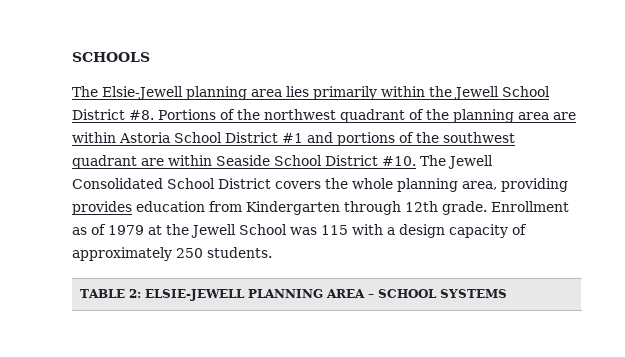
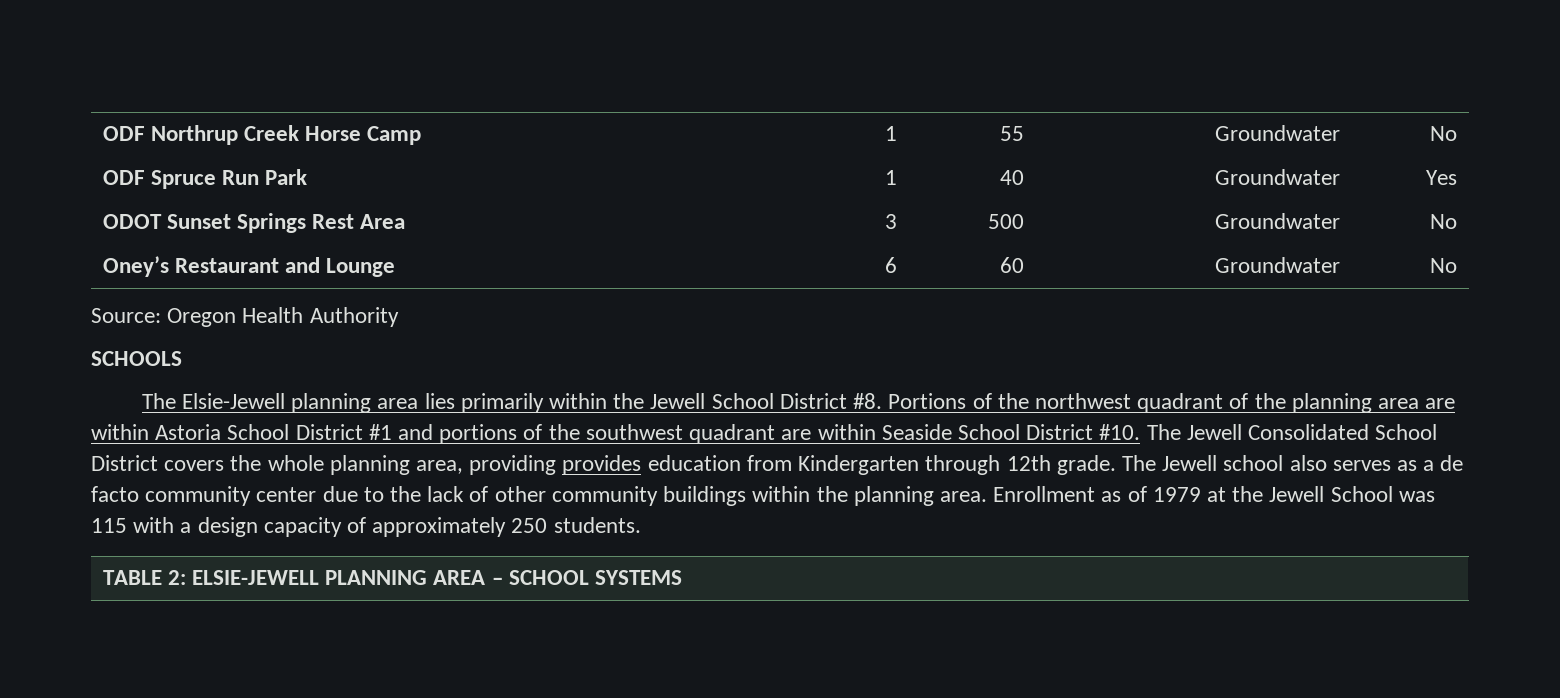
(72, 57) none -> [102,125,422,145] [885,126,898,141] [1000,126,1025,141] [1215,125,1341,141] [1430,126,1458,141] [102,169,308,189] [885,170,898,185] [1000,170,1025,185] [1215,169,1341,185] [1426,170,1458,185] [102,213,406,233] [885,214,898,229] [988,214,1025,229] [1215,213,1341,229] [1430,214,1458,229] [102,256,396,277] [885,257,898,273] [1000,257,1025,273] [1215,257,1341,273] [1430,258,1458,273] [91,307,399,327] ODF Northrup Creek Horse Camp | 1 | 55 | Groundwater | No // ODF Spruce Run Park | 1 | 40 | Groundwater | Yes // ODOT Sunset Springs Rest Area | 3 | 500 | Groundwater | No // Oney’s Restaurant and Lounge | 6 | 60 | Groundwater | No // Source: Oregon Health Authority //
(487, 208) none -> [1121,455,1464,471] [91,486,987,506] The Jewell school also serves as a de facto community center due to the lack of other community buildings within the planning area.

